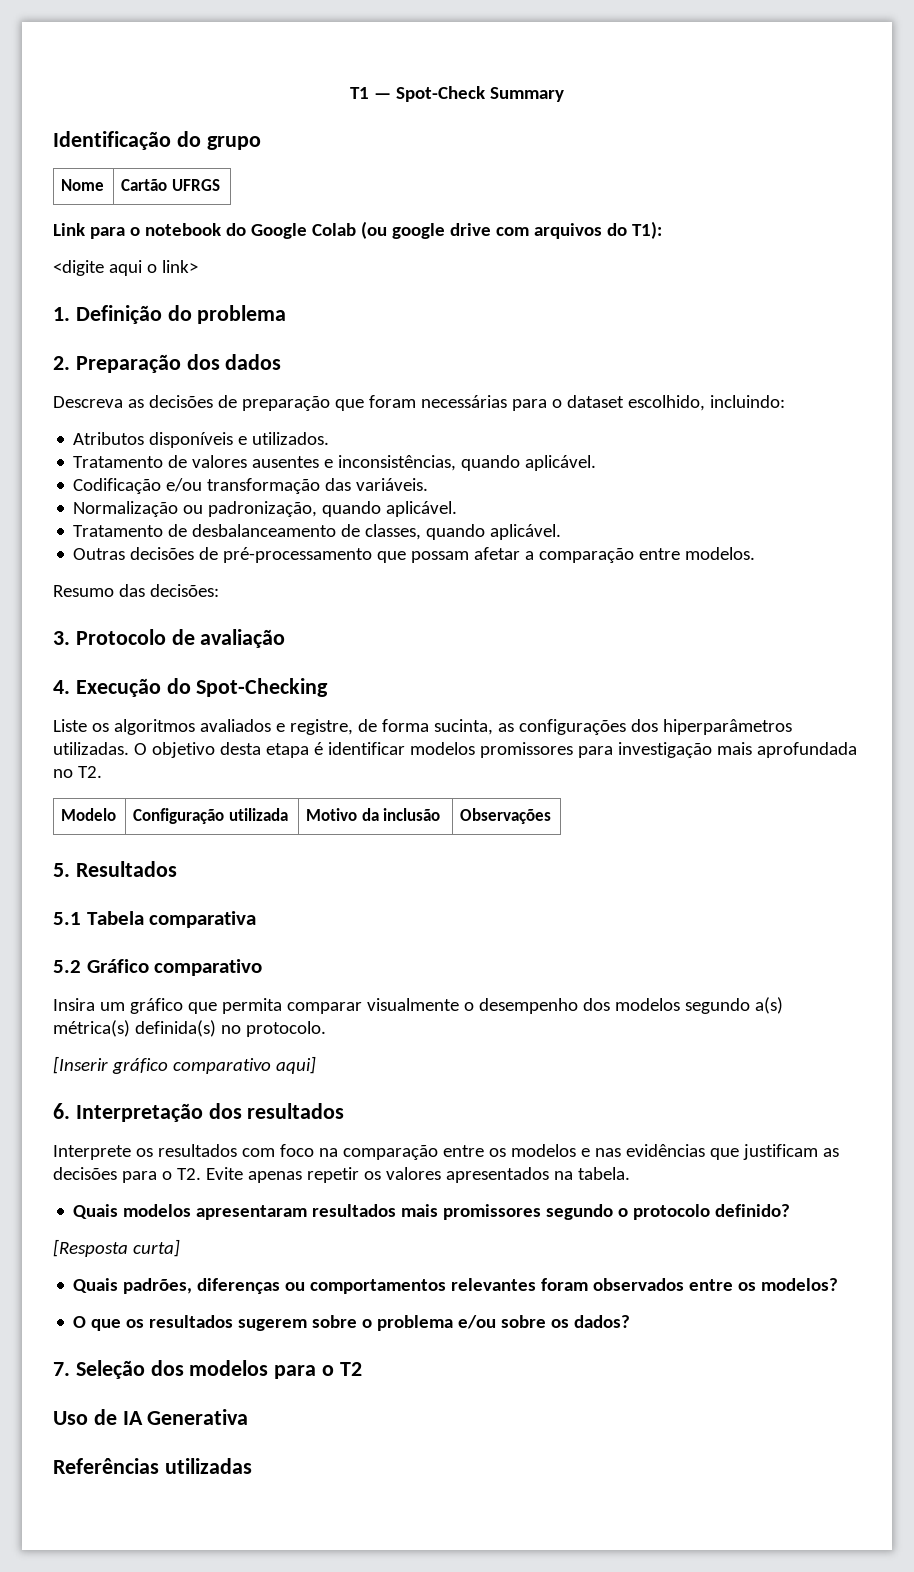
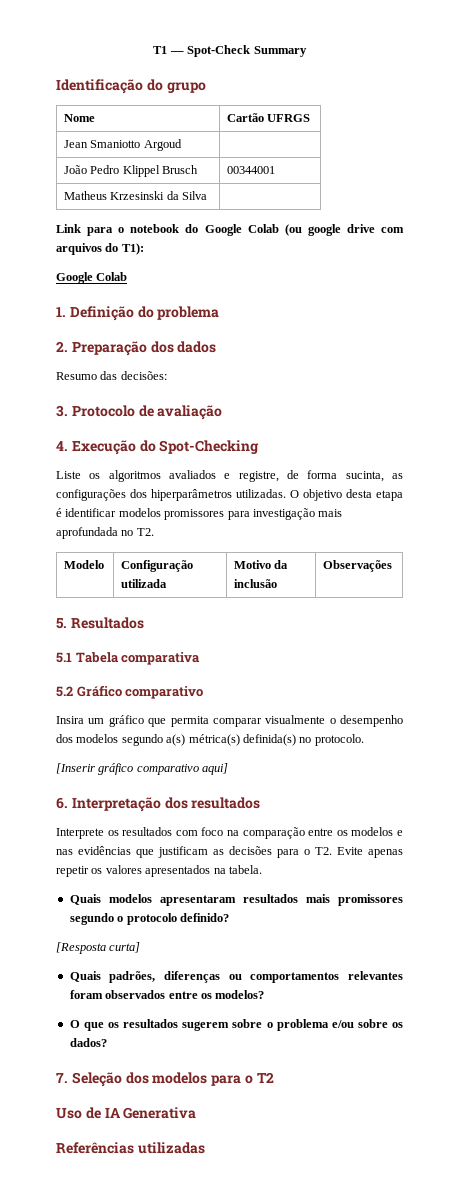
(220, 185) none -> [64,139,182,151] [64,165,199,177] [227,166,276,174] [64,191,208,200] // Jean Smaniotto Argoud | // João Pedro Klippel Brusch | 00344001 // Matheus Krzesinski da Silva |
[53,260,198,276] <digite aqui o link> -> [56,272,128,284] Google Colab
[53,395,785,411] [73,432,330,448] [73,455,597,471] [73,478,429,494] [73,501,458,517] [73,524,562,540] [73,547,756,563] // Descreva as decisões de preparação que foram necessárias para o dataset escolhido, incluindo: // Atributos disponíveis e utilizados. // Tratamento de valores ausentes e inconsistências, quando aplicável. // Codificação e/ou transformação das variáveis. // Normalização ou padronização, quando aplicável. // Tratamento de desbalanceamento de classes, quando aplicável. // Outras decisões de pré-processamento que possam afetar a comparação entre modelos. -> (217, 347) none

